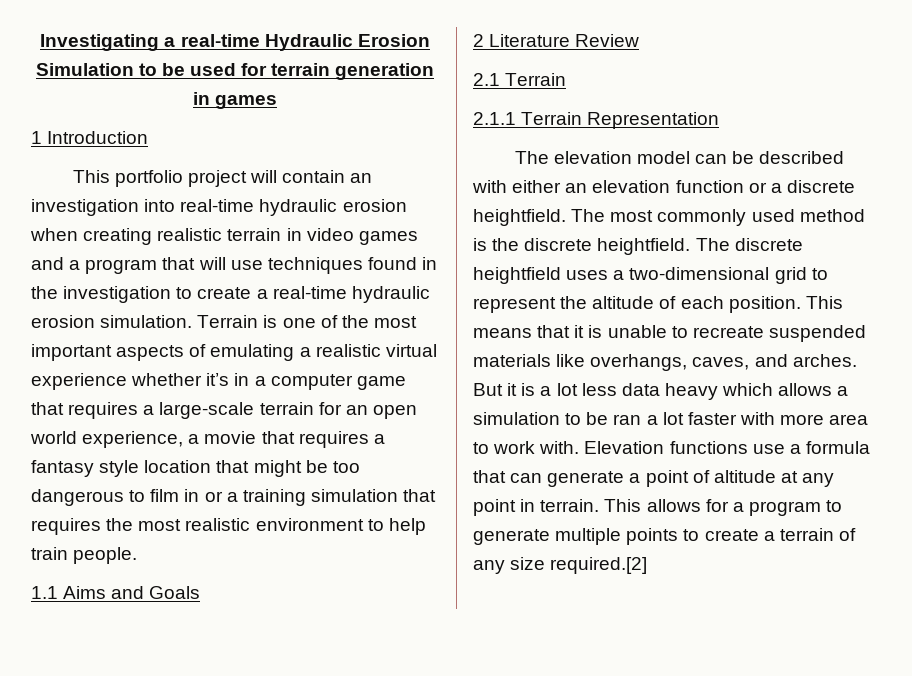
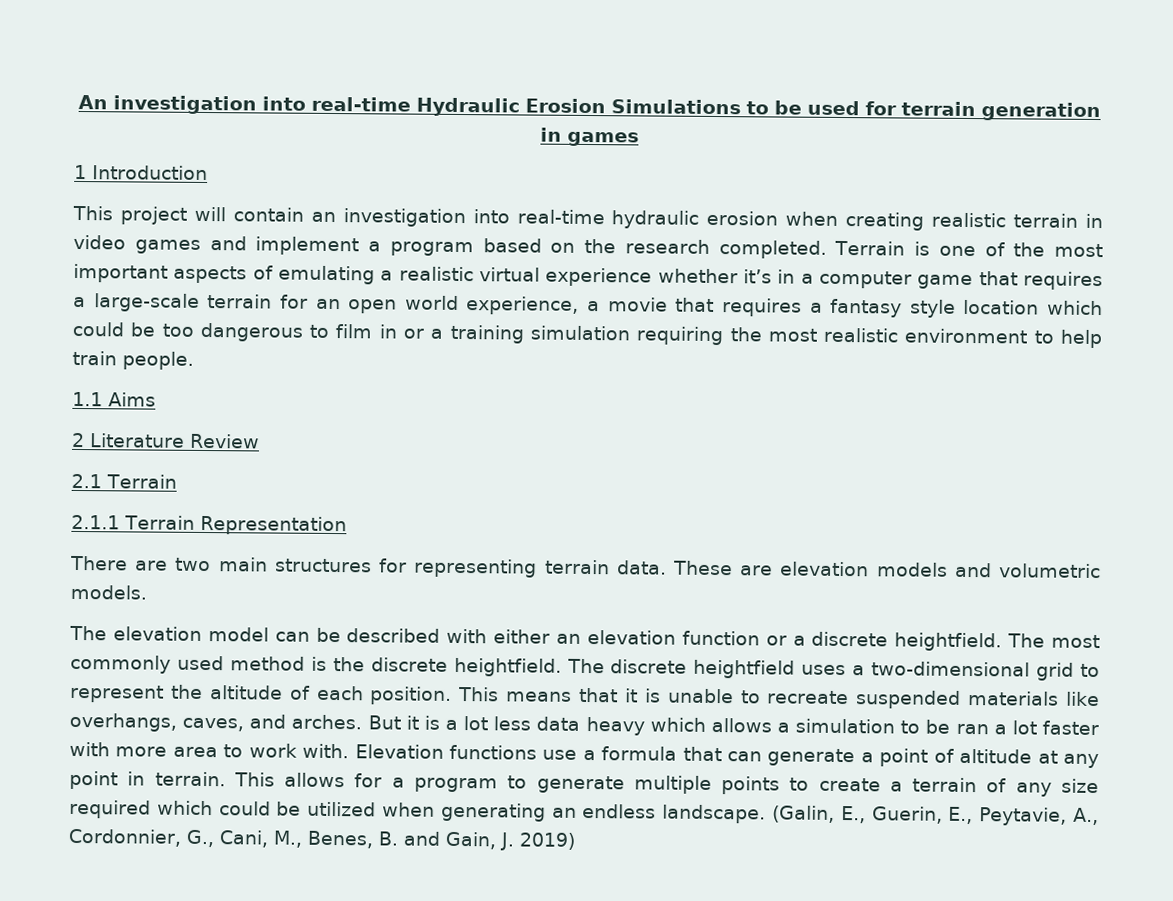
[40,34,176,51] Investigating a -> [77,94,306,115] An investigation into
[35,63,134,76] Simulation -> [610,99,741,115] Simulations
[114,170,183,187] portfolio -> (113, 213) none
[69,257,438,274] [31,286,430,303] [31,315,193,328] a program that will use techniques found in the investigation to create a real-time hydraulic erosion simulation. -> [255,236,827,259] implement a program based on the research completed.
[216,460,302,477] that might -> [1047,300,1103,316] [72,321,124,337] which could
[403,489,437,502] [31,518,101,535] that requires -> [636,326,724,346] requiring
[111,586,201,599] and Goals -> (156, 399) none
(720, 120) none -> [70,555,1101,579] [70,584,147,600] // There are two main structures for representing terrain data. These are elevation models and volumetric models.
[550,557,648,574] required.[2] -> [69,799,1100,826] [68,828,575,851] required which could be utilized when generating an endless landscape. (Galin, E., Guerin, E., Peytavie, A., Cordonnier, G., Cani, M., Benes, B. and Gain, J. 2019)

